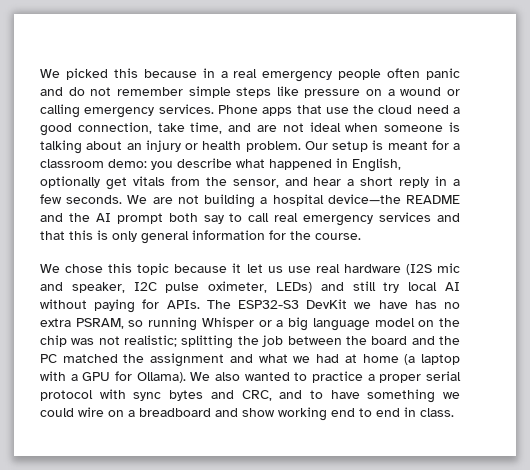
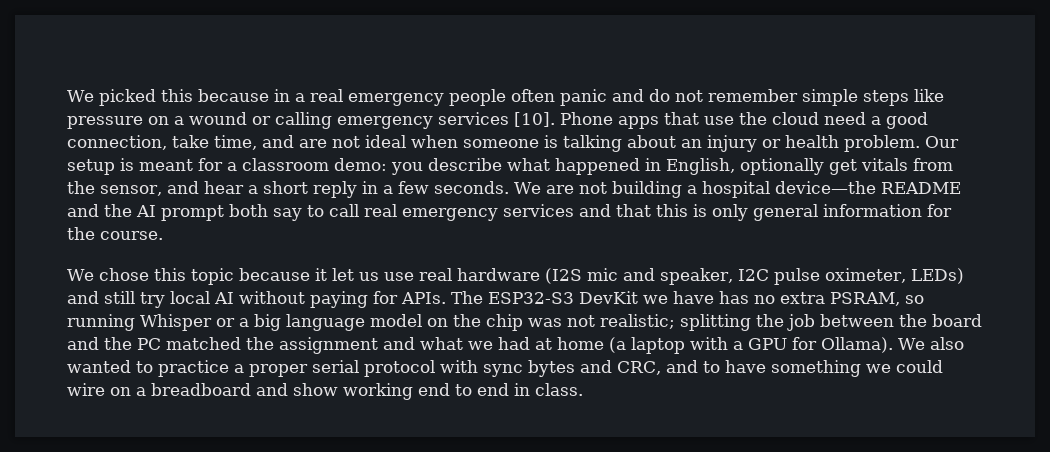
[158,104,214,114] services. -> [438,112,555,127] services [10].

